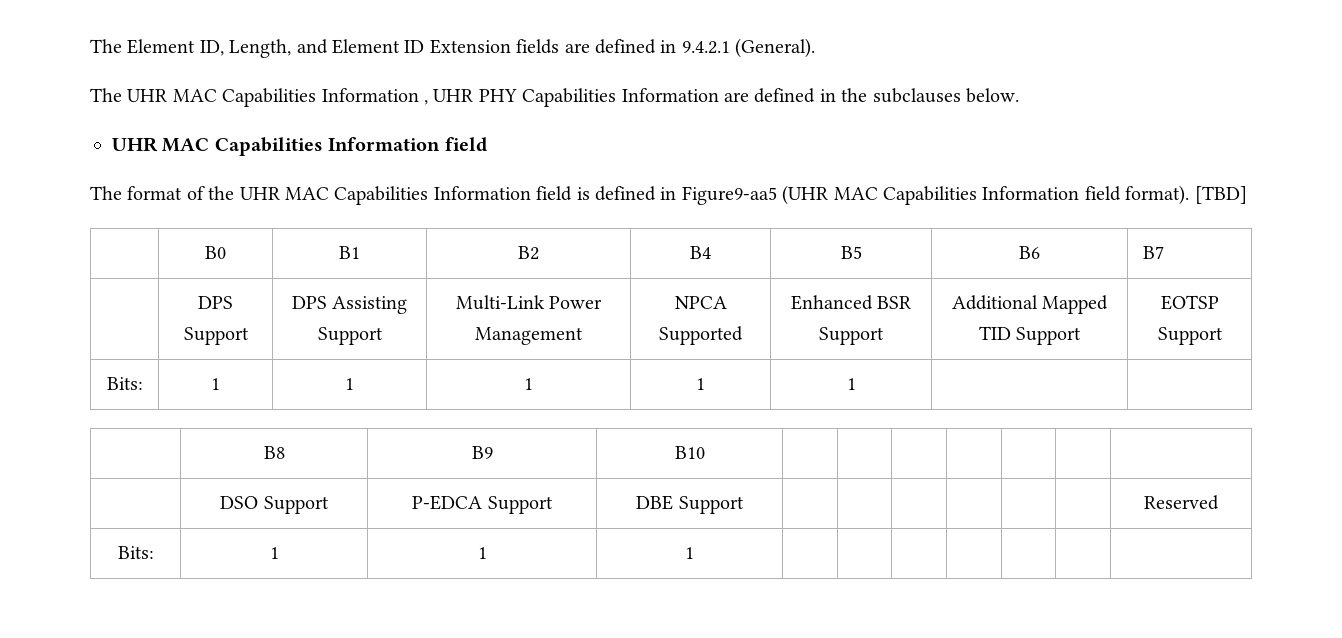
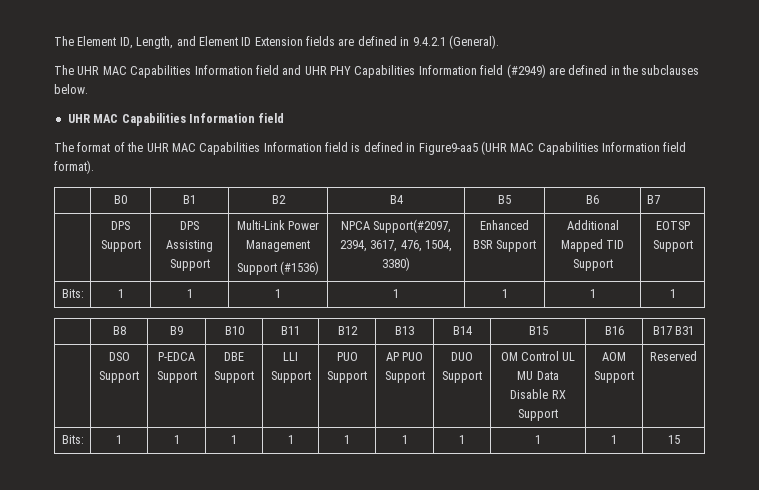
[424,100,428,105] , -> [255,65,302,75] field and
(719, 95) none -> [480,64,546,78] field (#2949)
[1194,186,1247,204] [TBD] -> (94, 167) none
(583, 336) none -> [236,261,320,275] // Support (#1536)
[659,326,743,345] Supported -> [373,219,452,233] [339,240,453,252] [382,257,410,271] Support(#2097, 2394, 3617, 476, 1504, 3380)
(856, 384) | -> [589,289,596,298] [669,289,676,298] 1 | 1
(705, 452) | | | | | | -> [281,326,300,335] [337,326,358,335] [395,326,414,335] [452,326,472,335] [528,326,548,335] [604,326,624,335] [652,326,695,335] B11 | B12 | B13 | B14 | B15 | B16 | B17 B31
(744, 505) | | | | | -> [283,352,298,361] [270,371,311,383] [336,352,358,361] [327,371,367,383] [385,352,424,361] [384,371,425,383] [451,352,473,361] [442,371,482,383] [500,351,576,361] [517,371,559,380] [510,389,566,399] [518,409,558,421] [602,352,626,361] [594,371,634,383] LLI Support | PUO Support | AP PUO Support | DUO Support | OM Control UL MU Data Disable RX Support | AOM Support
(694, 553) | | | | | | -> [287,435,294,444] [344,435,350,444] [401,435,408,444] [459,435,465,444] [535,435,541,444] [611,435,617,444] [667,435,680,444] 1 | 1 | 1 | 1 | 1 | 1 | 15

